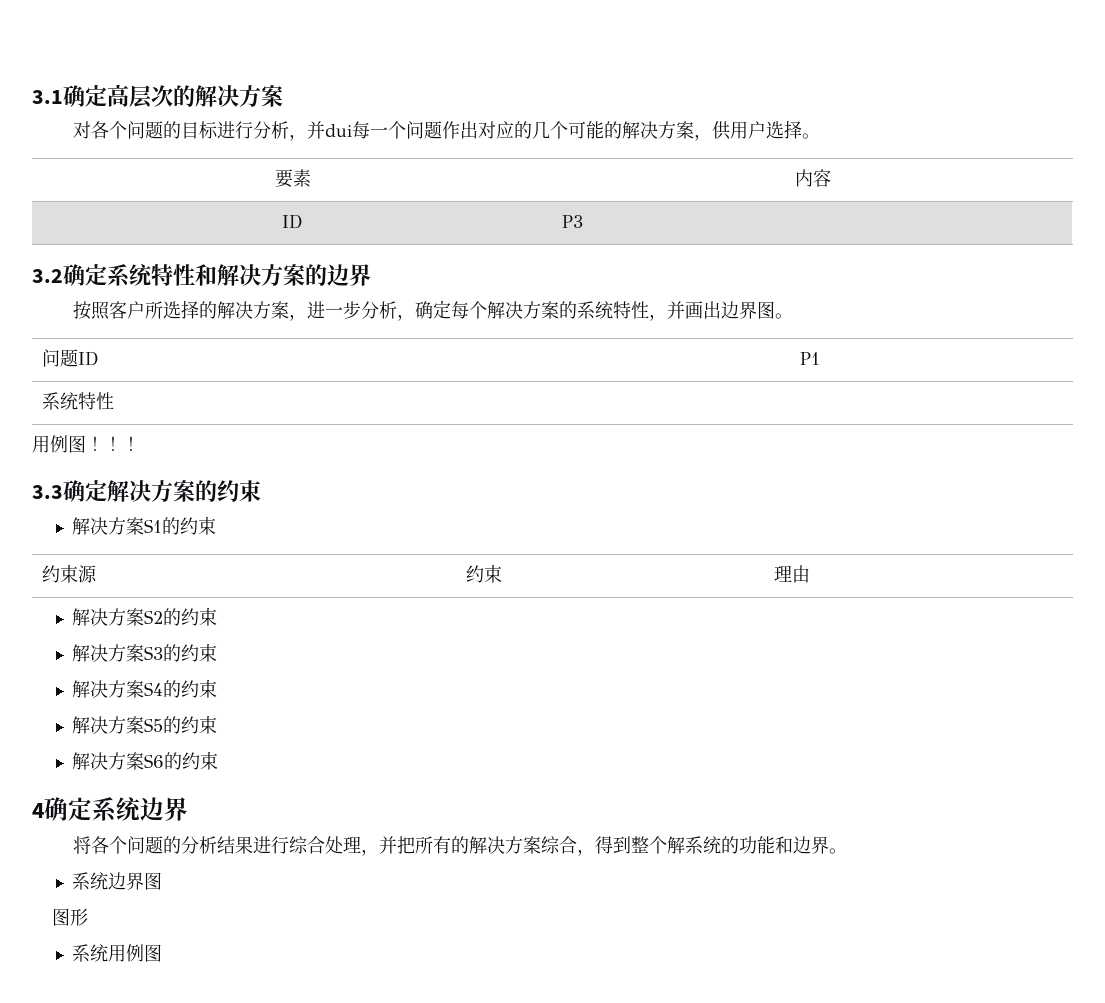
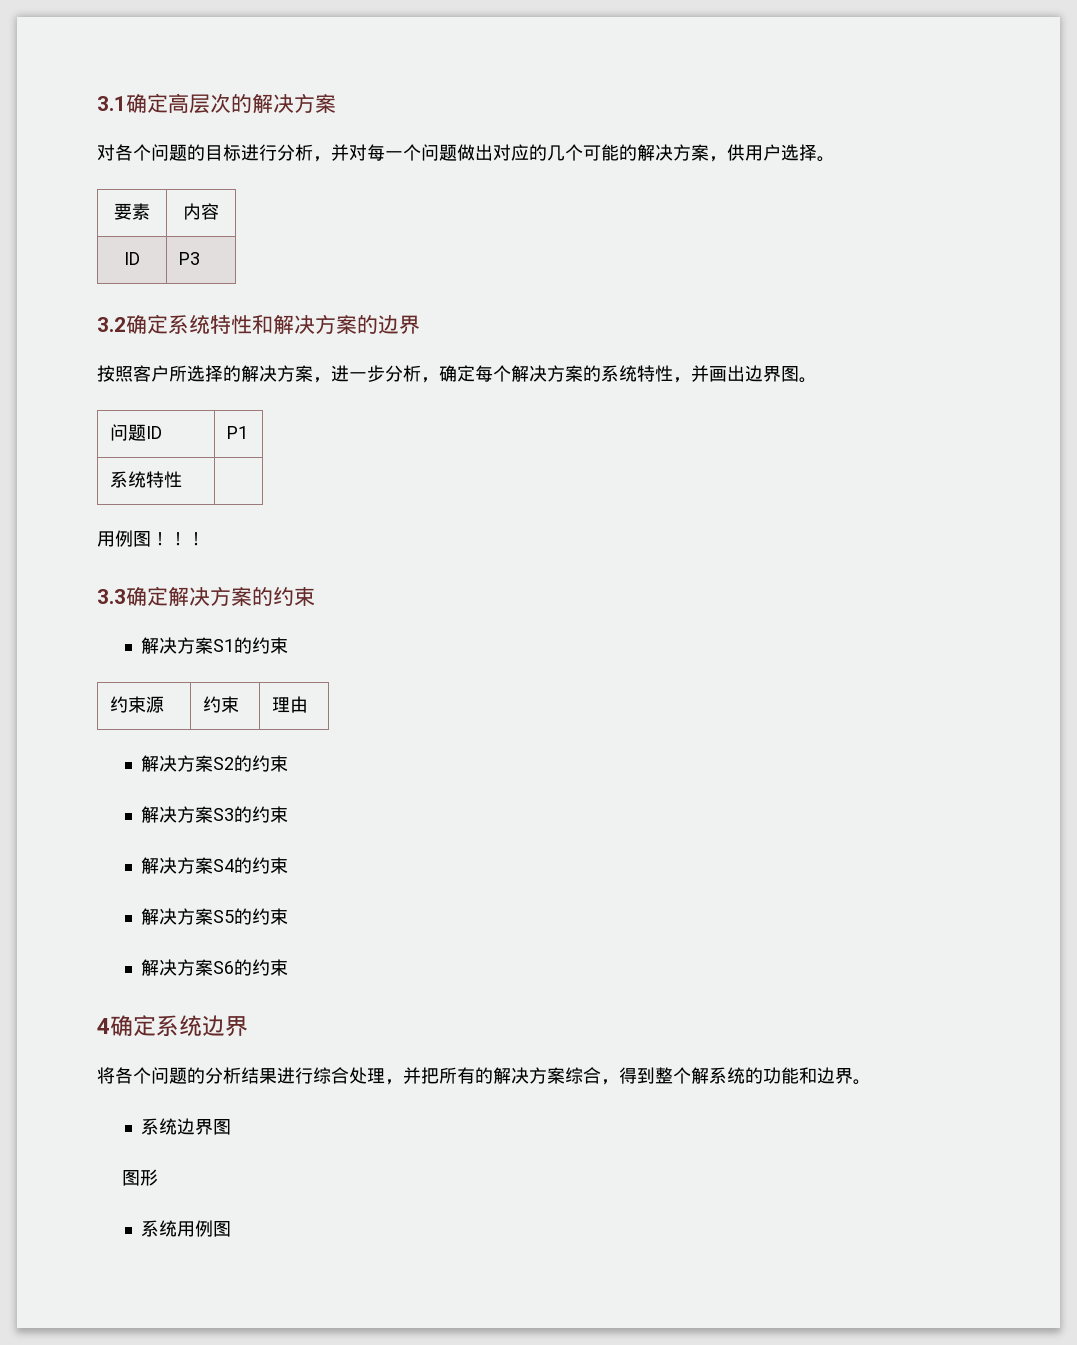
[324,124,352,137] dui -> [349,144,367,161] 对
[441,121,460,139] 作 -> [457,144,475,161] 做

